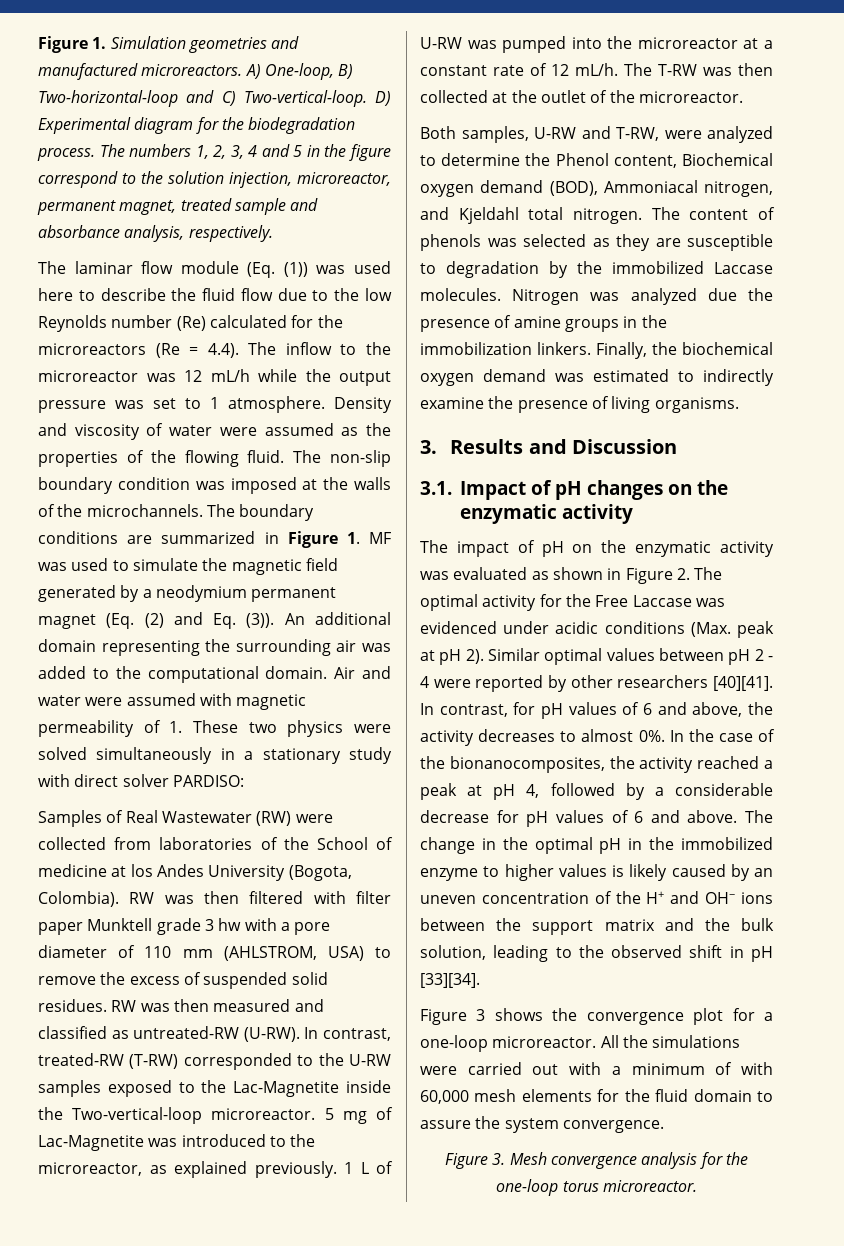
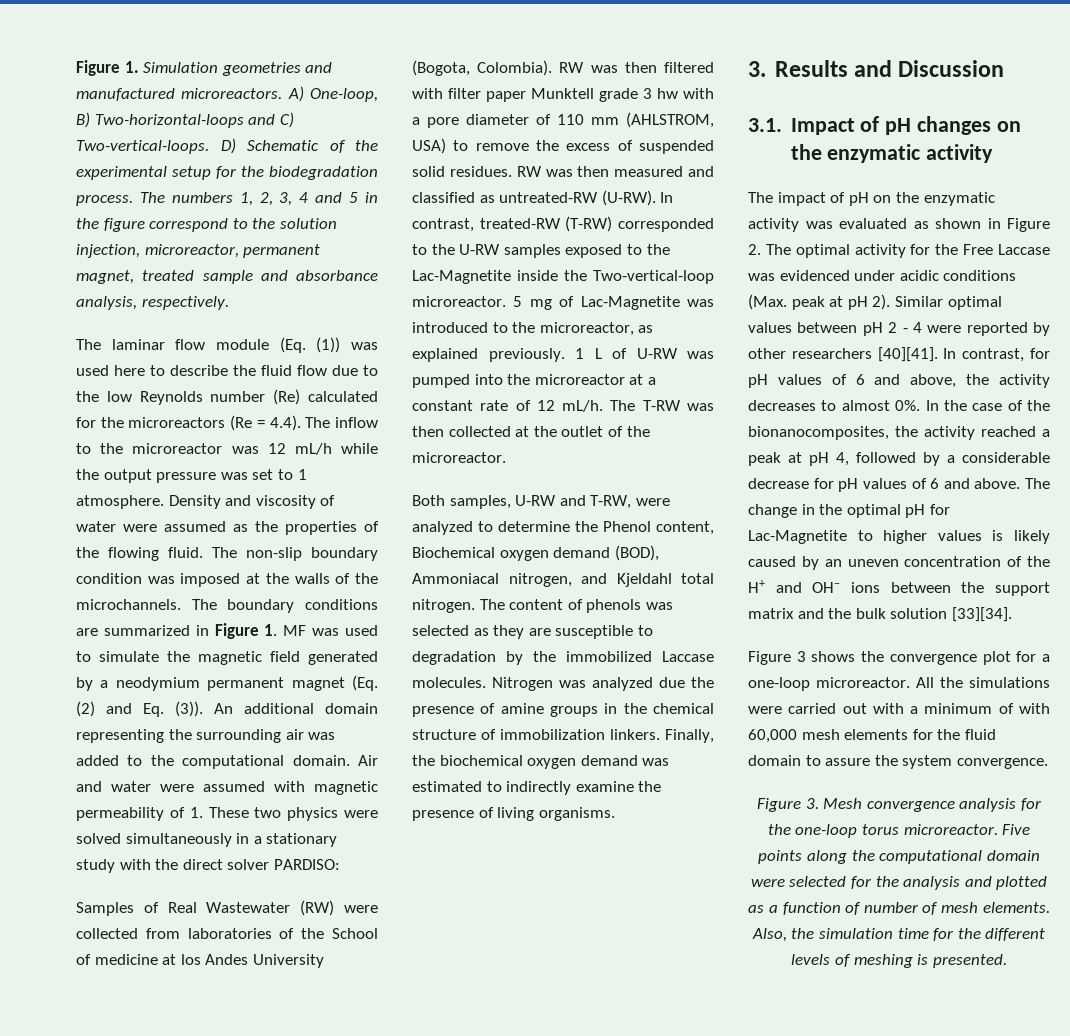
[38,90,178,107] Two-horizontal-loop -> [94,114,244,128] Two-horizontal-loops
[243,90,391,107] [38,117,194,134] Two-vertical-loop. D) Experimental diagram -> [76,138,378,154] [76,166,211,180] Two-vertical-loops. D) Schematic of the experimental setup
(70, 780) none -> [155,859,179,870] the
(667, 321) none -> [653,703,714,714] [412,729,496,740] chemical structure of
[628,837,773,850] [420,868,478,881] in the immobilized enzyme -> [929,504,950,515] [748,530,847,544] for Lac-Magnetite
[420,945,773,962] solution, leading to the observed shift in pH -> [890,608,948,619] solution
(697, 1186) none -> [1002,824,1031,835] [758,850,1040,864] [750,876,1048,890] [748,902,1050,915] [751,928,1046,942] [791,954,1007,968] Five points along the computational domain were selected for the analysis and plotted as a function of number of mesh elements. Also, the simulation time for the different levels of meshing is presented.

